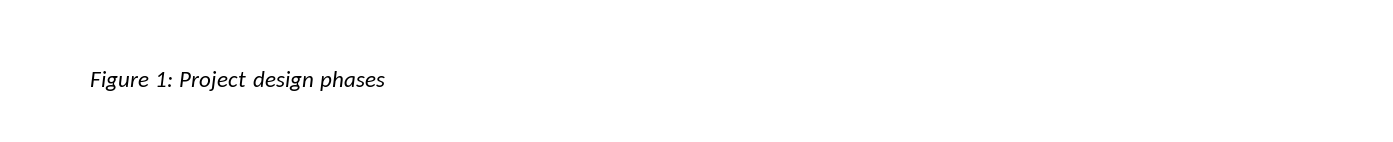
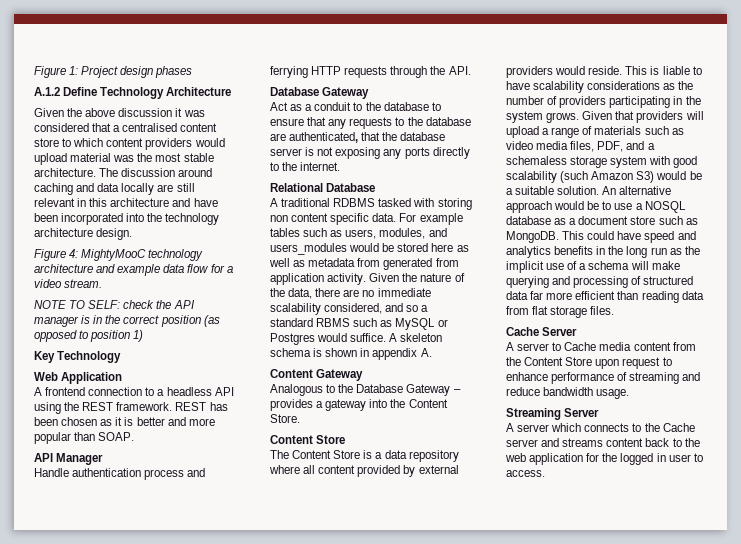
(385, 81) none -> [34,87,232,99] [34,108,205,117] [34,123,218,132] [34,138,225,150] [34,153,214,165] [34,168,213,177] [34,183,195,195] [34,198,218,207] [34,213,220,225] [34,228,133,240] [34,249,204,261] [34,264,233,276] [34,279,103,288] [34,300,195,309] [34,315,220,327] [34,330,144,342] [34,351,122,363] [34,372,123,384] [34,387,234,396] [34,402,228,414] [34,417,215,426] [34,432,135,444] [34,453,104,465] [34,468,206,480] [270,66,471,78] [270,87,370,99] [270,102,441,111] [270,117,471,129] [270,132,446,143] [270,147,470,159] [270,162,341,171] [270,183,376,192] [270,198,472,210] [270,213,463,225] [270,228,447,239] [270,243,469,255] [269,258,459,270] [270,273,465,285] [270,288,431,299] [270,303,429,315] [270,318,448,330] [270,333,443,345] [270,348,432,360] [270,369,364,381] [270,384,461,396] [270,399,448,411] [270,414,300,423] [270,435,346,444] [270,450,459,462] [269,465,459,477] [506,66,702,78] [506,81,694,93] [506,96,701,108] [506,111,704,123] [506,126,684,138] [506,141,655,152] [506,156,698,168] [506,171,702,183] [506,186,672,195] [506,201,686,213] [506,216,698,225] [506,231,696,243] [506,246,700,258] [506,261,680,273] [506,276,694,288] [506,291,704,303] [506,306,615,318] [506,327,578,336] [506,342,696,351] [506,357,672,369] [506,372,701,384] [506,387,630,399] [506,408,600,420] [506,423,695,432] [506,438,700,447] [505,453,703,465] [506,470,545,477] // A.1.2 Define Technology Architecture // Given the above discussion it was considered that a centralised content store to which content providers would upload material was the most stable architecture. The discussion around caching and data locally are still relevant in this architecture and have been incorporated into the technology architecture design. // Figure 4: MightyMooC technology architecture and example data flow for a video stream. // NOTE TO SELF: check the API manager is in the correct position (as opposed to position 1) // Key Technology // Web Application // A frontend connection to a headless API using the REST framework. REST has been chosen as it is better and more popular than SOAP. // API Manager // Handle authentication process and ferrying HTTP requests through the API. // Database Gateway // Act as a conduit to the database to ensure that any requests to the database are authenticated, that the database server is not exposing any ports directly to the internet. // Relational Database // A traditional RDBMS tasked with storing non content specific data. For example tables such as users, modules, and users_modules would be stored here as well as metadata from generated from application activity. Given the nature of the data, there are no immediate scalability considered, and so a standard RBMS such as MySQL or Postgres would suffice. A skeleton schema is shown in appendix A. // Content Gateway // Analogous to the Database Gateway – provides a gateway into the Content Store. // Content Store // The Content Store is a data repository where all content provided by external providers would reside. This is liable to have scalability considerations as the number of providers participating in the system grows. Given that providers will upload a range of materials such as video media files, PDF, and a schemaless storage system with good scalability (such Amazon S3) would be a suitable solution. An alternative approach would be to use a NOSQL database as a document store such as MongoDB. This could have speed and analytics benefits in the long run as the implicit use of a schema will make querying and processing of structured data far more efficient than reading data from flat storage files. // Cache Server // A server to Cache media content from the Content Store upon request to enhance performance of streaming and reduce bandwidth usage. // Streaming Server // A server which connects to the Cache server and streams content back to the web application for the logged in user to access.

